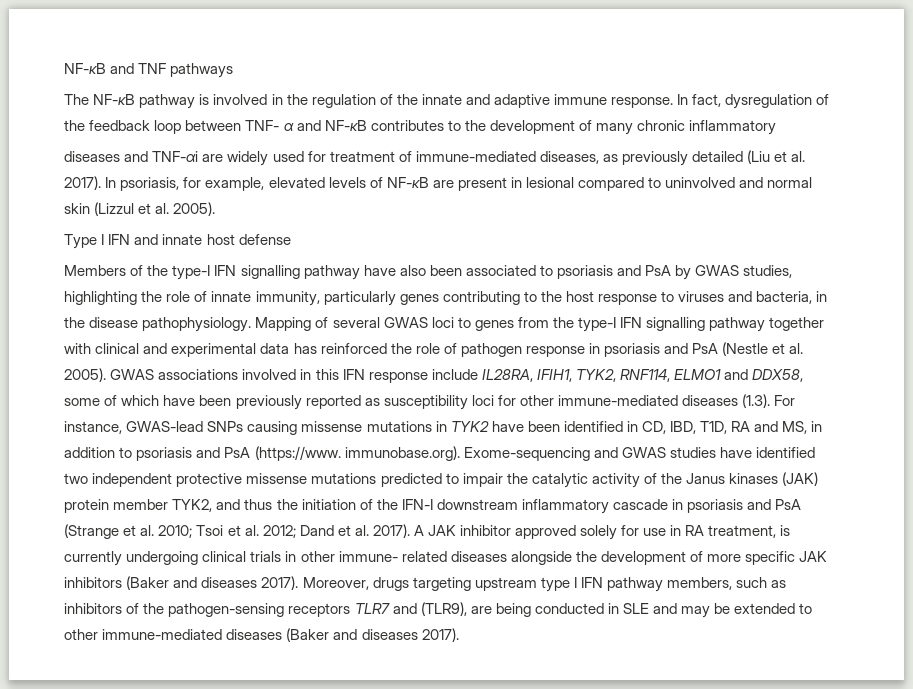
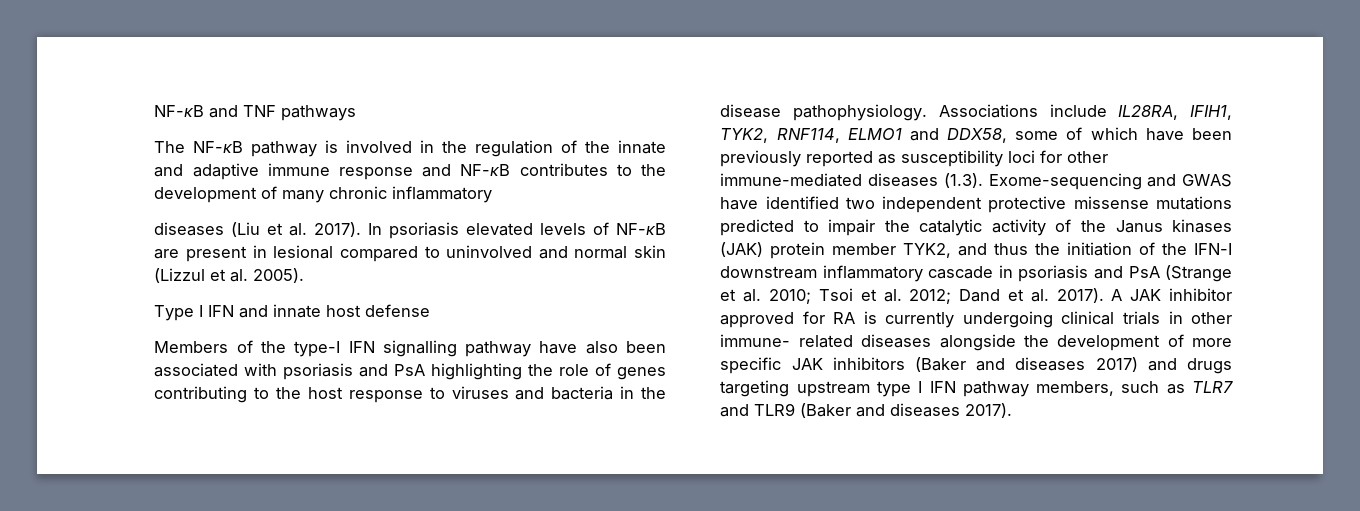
[610,94,830,109] [64,120,294,134] response. In fact, dysregulation of the feedback loop between TNF- α -> [339,167,414,180] response
[124,151,743,166] and TNF-αi are widely used for treatment of immune-mediated diseases, as previously detailed -> (225, 229) none
[120,177,265,191] psoriasis, for example, -> [389,222,460,239] psoriasis
[539,265,793,280] to psoriasis and PsA by GWAS studies, -> [244,363,426,380] with psoriasis and PsA
[211,291,396,306] innate immunity, particularly -> (612, 369) none
[756,291,813,304] bacteria, -> [551,386,614,400] bacteria
[255,317,825,332] [64,342,804,357] [64,368,428,383] Mapping of several GWAS loci to genes from the type-I IFN signalling pathway together with clinical and experimental data has reinforced the role of pathogen response in psoriasis and PsA (Nestle et al. 2005). GWAS associations involved in this IFN response -> [938,104,1038,118] Associations
[773,395,795,406] [64,421,823,435] [64,446,460,461] For instance, GWAS-lead SNPs causing missense mutations in TYK2 have been identified in CD, IBD, T1D, RA and MS, in addition to psoriasis and PsA (https://www. immunobase.org). -> (983, 180) none
[669,447,716,458] studies -> (1232, 180) none
[580,525,777,540] solely for use in RA treatment, -> [802,311,856,324] for RA
[261,576,369,590] 2017). Moreover, -> [1095,357,1177,372] 2017) and
[64,602,813,618] [64,629,283,640] inhibitors of the pathogen-sensing receptors TLR7 and (TLR9), are being conducted in SLE and may be extended to other immune-mediated diseases -> [1192,381,1233,393] [720,403,796,417] TLR7 and TLR9

